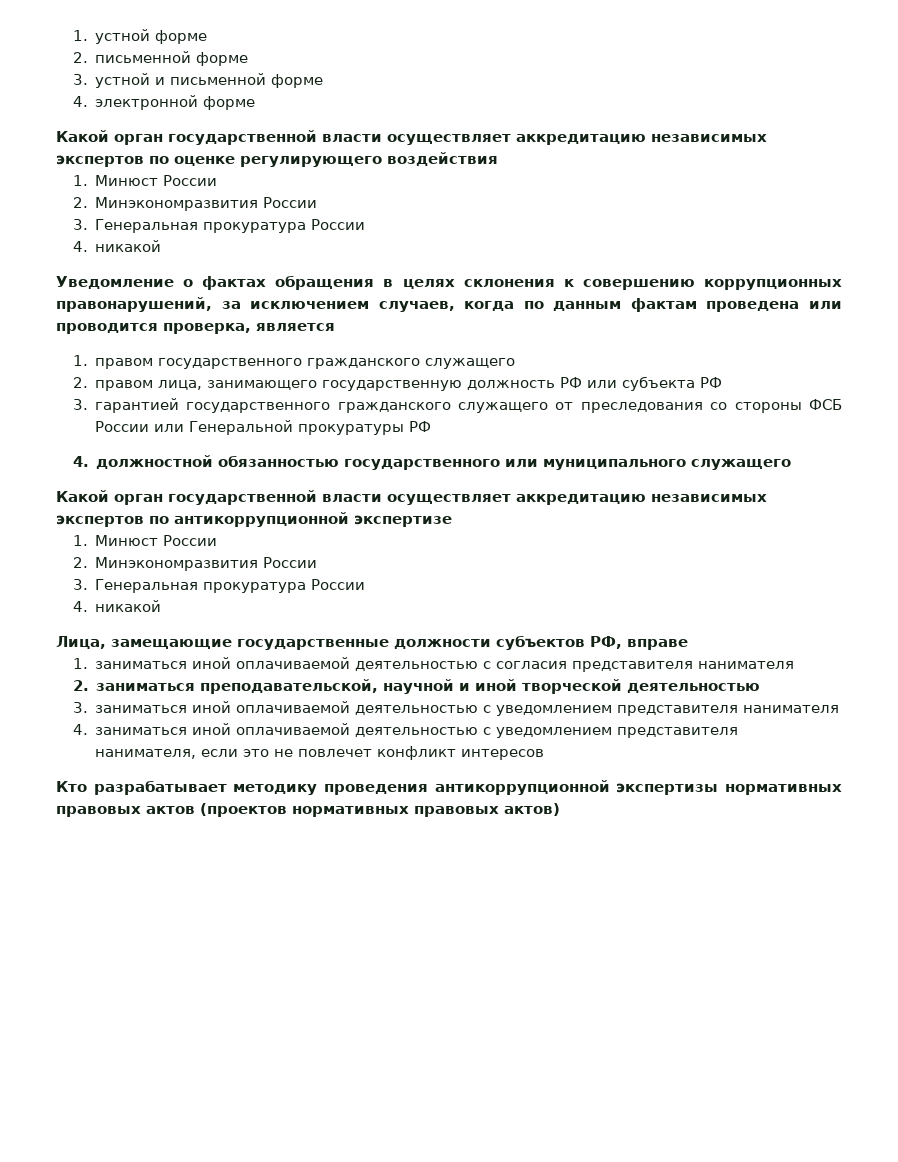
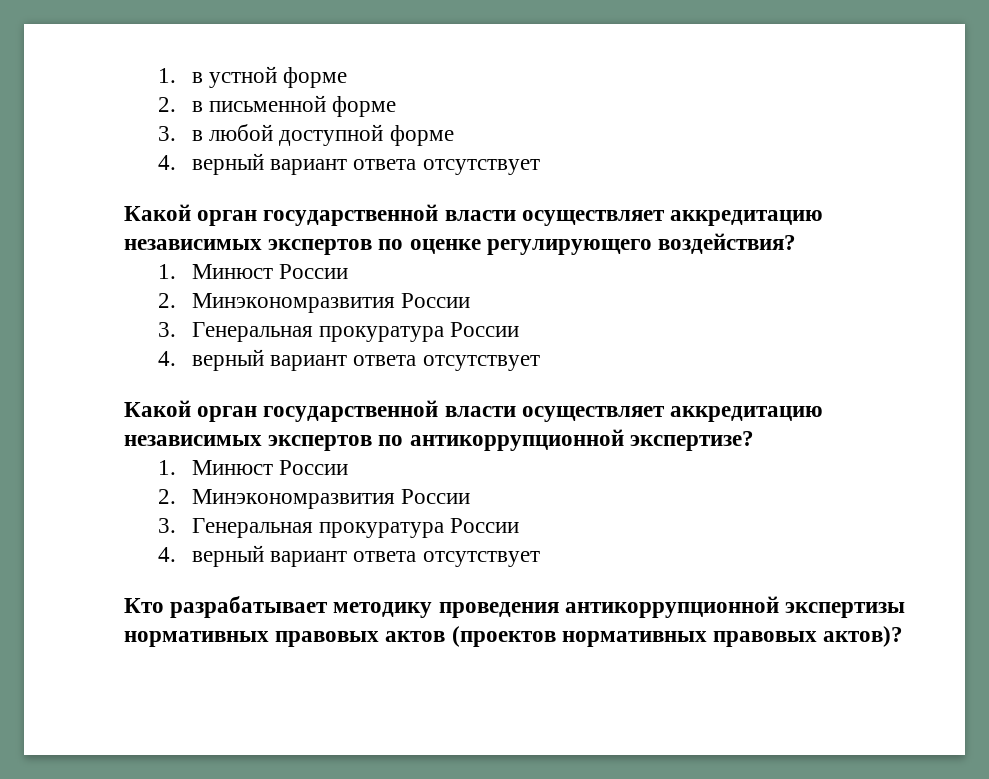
[72,30,88,41] 1. -> [157,68,203,83] 1. в
(88, 57) none -> [191,101,203,112] в
[94,73,266,88] устной и письменной -> [191,124,384,146] в любой доступной
[94,95,255,110] электронной форме -> [191,153,540,175] верный вариант ответа отсутствует
[387,152,498,166] воздействия -> [658,233,797,254] воздействия?
[94,240,161,252] [56,275,842,290] [56,297,842,312] [56,323,335,334] [72,355,515,369] [72,376,722,391] [72,398,843,413] [94,420,431,435] [72,455,791,470] никакой // Уведомление о фактах обращения в целях склонения к совершению коррупционных правонарушений, за исключением случаев, когда по данным фактам проведена или проводится проверка, является // 1. правом государственного гражданского служащего // 2. правом лица, занимающего государственную должность РФ или субъекта РФ // 3. гарантией государственного гражданского служащего от преследования со стороны ФСБ России или Генеральной прокуратуры РФ // 4. должностной обязанностью государственного или муниципального служащего -> [191,349,540,371] верный вариант ответа отсутствует
[354,515,452,527] экспертизе -> [629,431,754,451] экспертизе?
[94,600,161,612] [56,635,688,650] [72,657,794,672] [72,679,760,694] [72,701,839,716] [72,723,738,738] [94,746,544,760] никакой // Лица, замещающие государственные должности субъектов РФ, вправе // 1. заниматься иной оплачиваемой деятельностью с согласия представителя нанимателя // 2. заниматься преподавательской, научной и иной творческой деятельностью // 3. заниматься иной оплачиваемой деятельностью с уведомлением представителя нанимателя // 4. заниматься иной оплачиваемой деятельностью с уведомлением представителя нанимателя, если это не повлечет конфликт интересов -> [191,545,540,567] верный вариант ответа отсутствует
[504,803,560,816] актов) -> [823,626,904,647] актов)?

